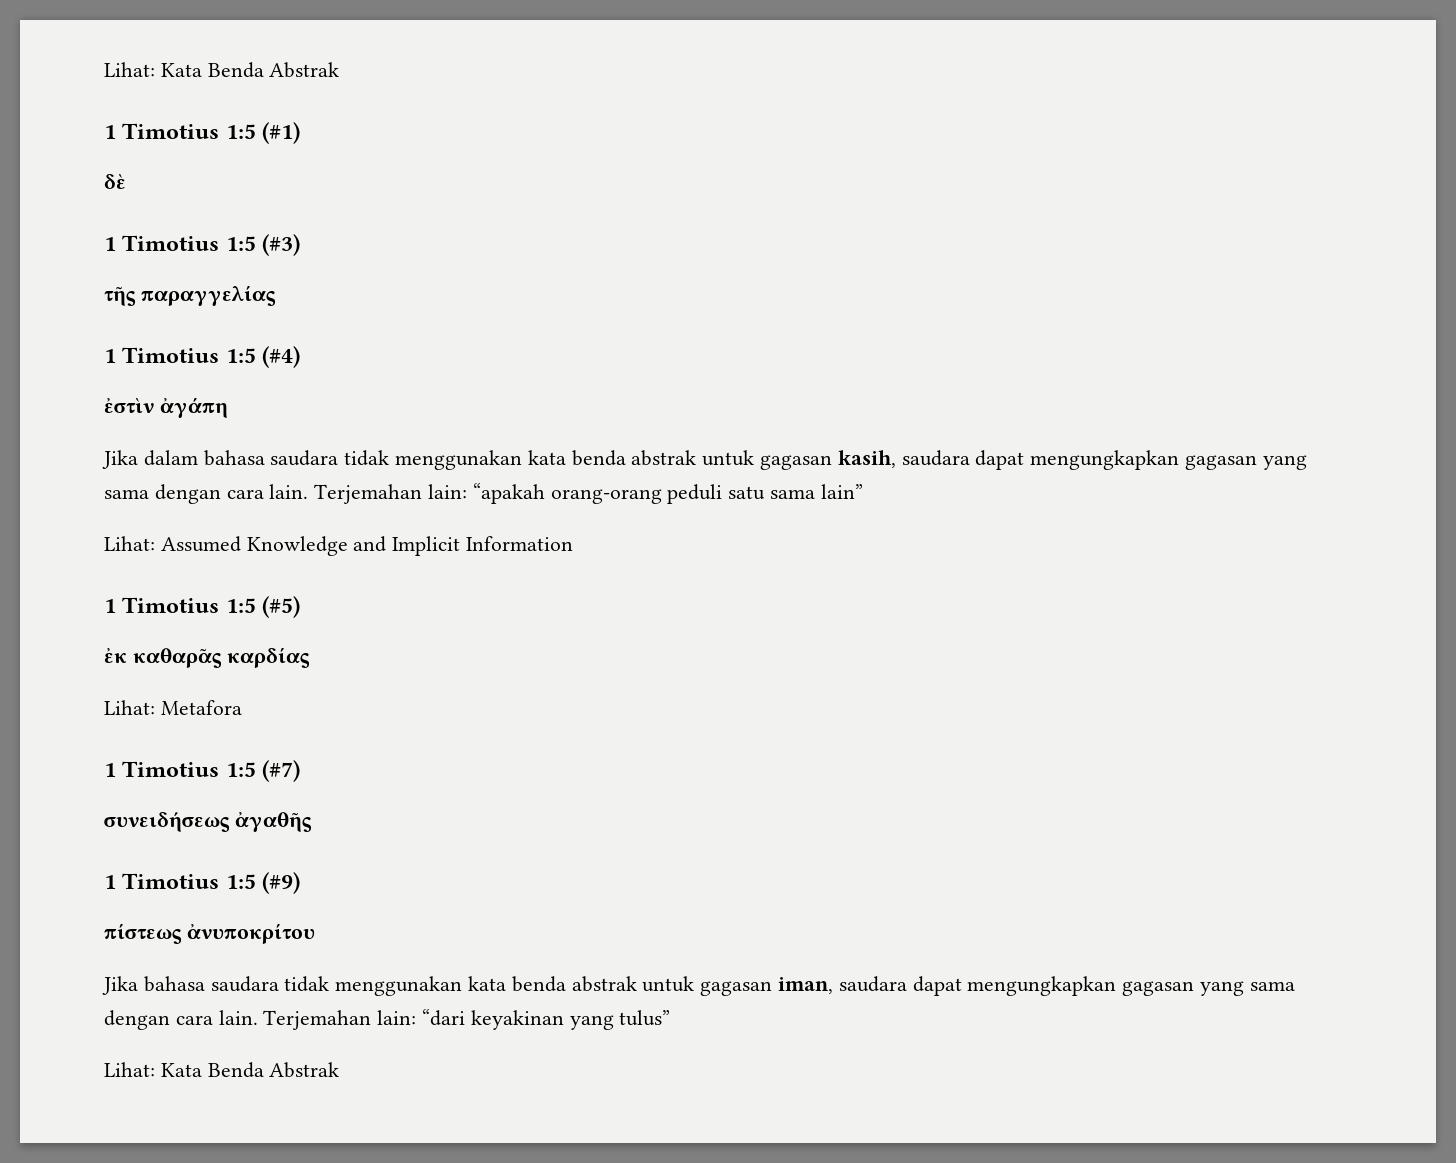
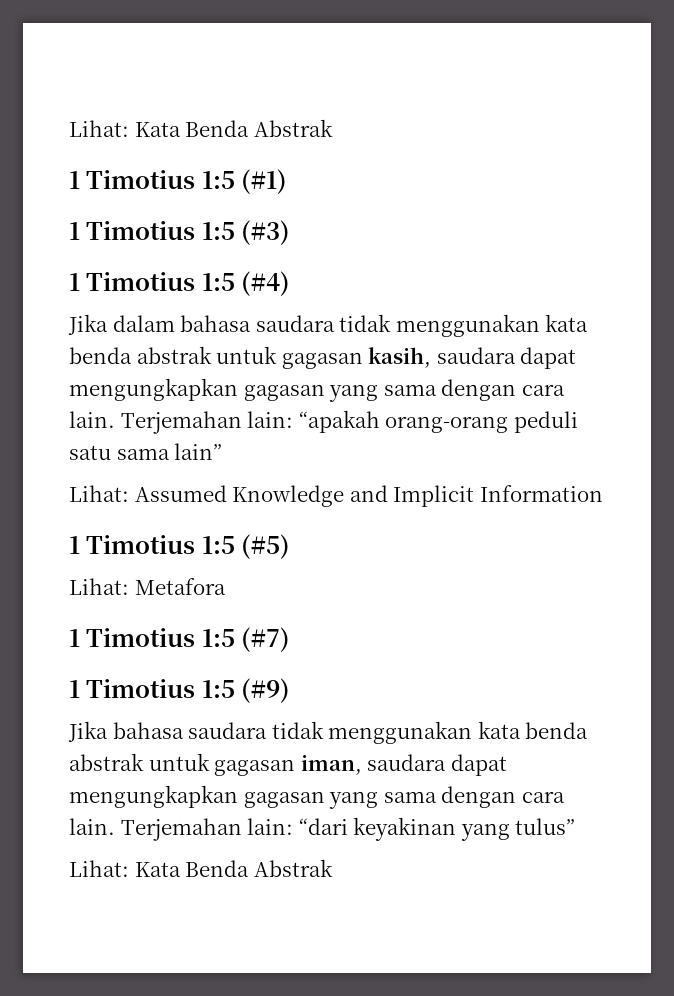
[104,173,126,189] // δὲ -> (288, 181) none
[104,285,276,306] // τῆς παραγγελίας -> (291, 232) none
[104,397,228,418] // ἐστὶν ἀγάπη -> (291, 283) none
[104,647,310,668] // ἐκ καθαρᾶς καρδίας -> (291, 546) none
[104,812,312,832] // συνειδήσεως ἀγαθῆς -> (291, 639) none
[104,923,315,944] // πίστεως ἀνυποκρίτου -> (291, 690) none

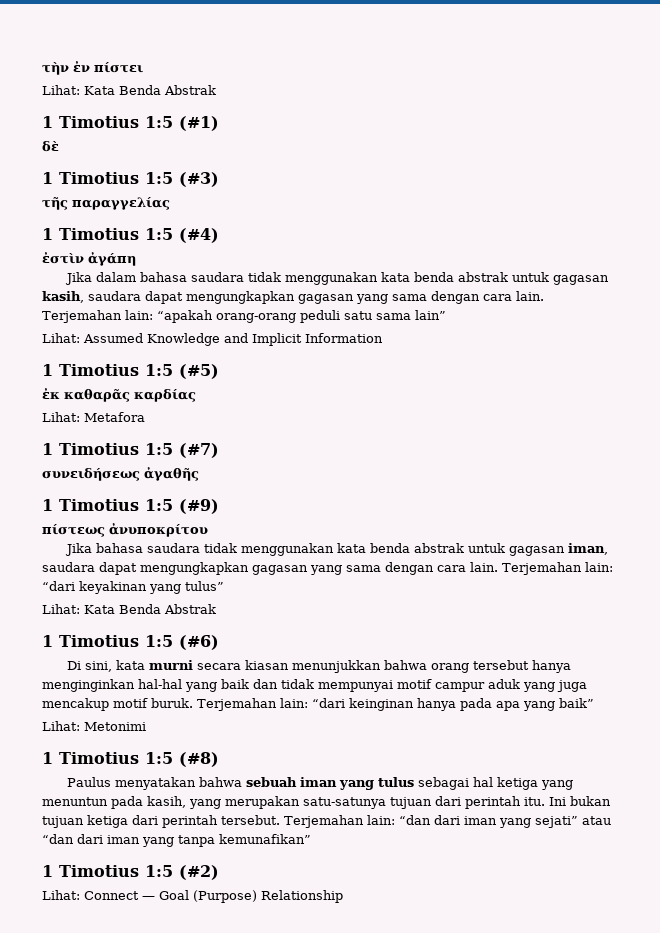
(69, 128) none -> [42,61,143,75] τὴν ἐν πίστει //
(288, 181) none -> [42,141,59,152] // δὲ
(291, 232) none -> [42,197,170,210] // τῆς παραγγελίας
(291, 283) none -> [42,252,136,266] // ἐστὶν ἀγάπη
(291, 546) none -> [42,388,196,402] // ἐκ καθαρᾶς καρδίας
(291, 639) none -> [42,467,199,481] // συνειδήσεως ἀγαθῆς
(291, 690) none -> [42,523,208,537] // πίστεως ἀνυποκρίτου
(333, 868) none -> [42,635,219,650] [66,660,571,673] [42,679,587,692] [42,698,594,711] [42,721,146,731] [42,752,219,767] [66,777,573,790] [42,796,611,809] [42,815,611,828] [42,834,311,847] [42,865,219,880] [42,890,343,903] // 1 Timotius 1:5 (#6) // Di sini, kata murni secara kiasan menunjukkan bahwa orang tersebut hanya menginginkan hal-hal yang baik dan tidak mempunyai motif campur aduk yang juga mencakup motif buruk. Terjemahan lain: “dari keinginan hanya pada apa yang baik” // Lihat: Metonimi // 1 Timotius 1:5 (#8) // Paulus menyatakan bahwa sebuah iman yang tulus sebagai hal ketiga yang menuntun pada kasih, yang merupakan satu-satunya tujuan dari perintah itu. Ini bukan tujuan ketiga dari perintah tersebut. Terjemahan lain: “dan dari iman yang sejati” atau “dan dari iman yang tanpa kemunafikan” // 1 Timotius 1:5 (#2) // Lihat: Connect — Goal (Purpose) Relationship

